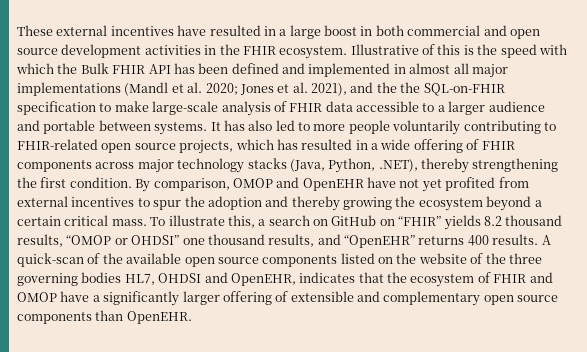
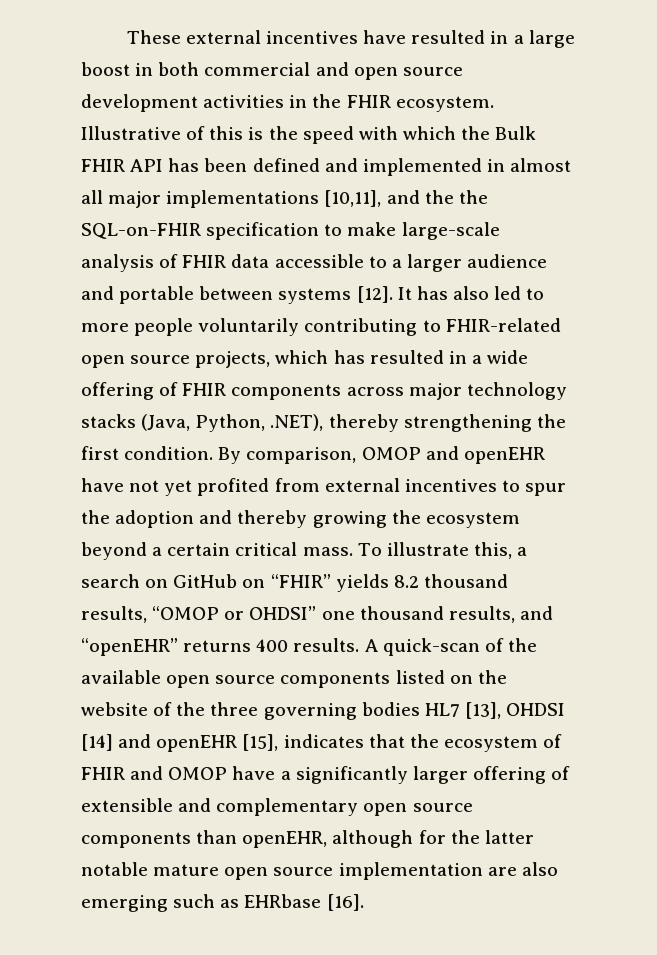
[124,82,347,96] (Mandl et al. 2020; Jones et al. 2021), -> [324,190,382,207] [10,11],
[154,122,208,135] systems. -> [278,286,393,304] systems [12].
[302,178,364,191] OpenEHR -> [463,447,545,464] openEHR
[344,235,415,248] “OpenEHR” -> [81,638,178,656] “openEHR”
[124,272,296,286] HL7, OHDSI and OpenEHR, -> [424,702,566,719] [81,734,279,752] HL7 [13], OHDSI [14] and openEHR [15],
[126,311,192,324] OpenEHR. -> [242,830,534,848] [81,862,558,880] [81,894,364,912] openEHR, although for the latter notable mature open source implementation are also emerging such as EHRbase [16].

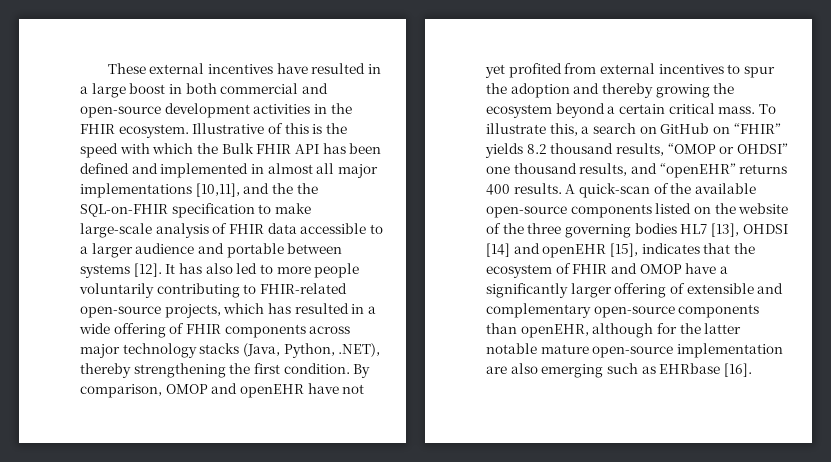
[353,67,463,80] open source -> [80,106,161,118] open-source
[81,355,191,368] open source -> [80,306,161,318] open-source
[166,675,276,688] open source -> [486,206,567,218] open-source
[363,803,473,816] open source -> [593,306,675,318] open-source
[224,867,334,880] open source -> [592,346,674,358] open-source

